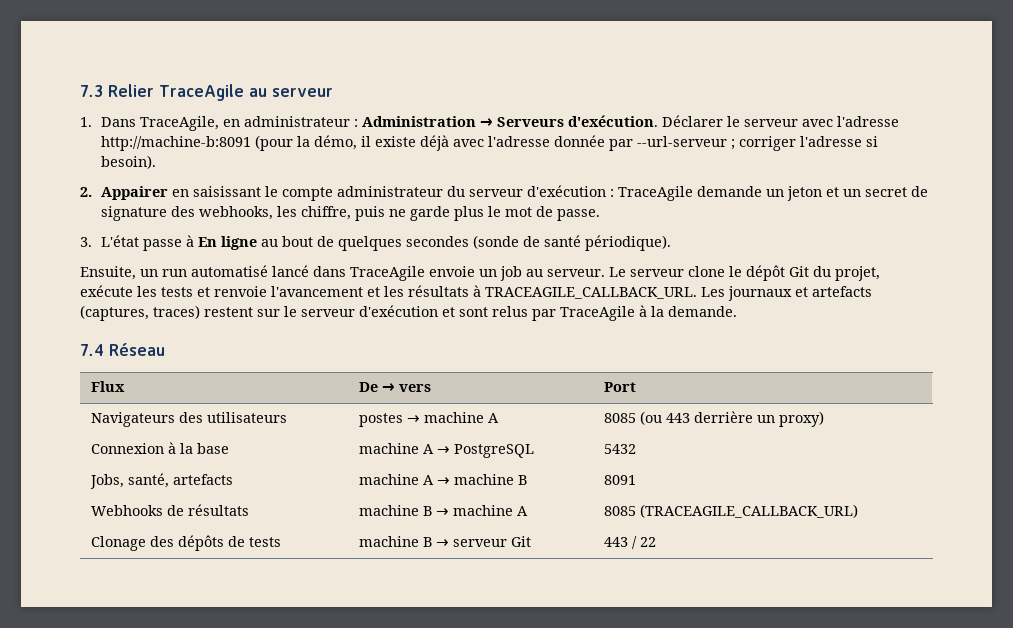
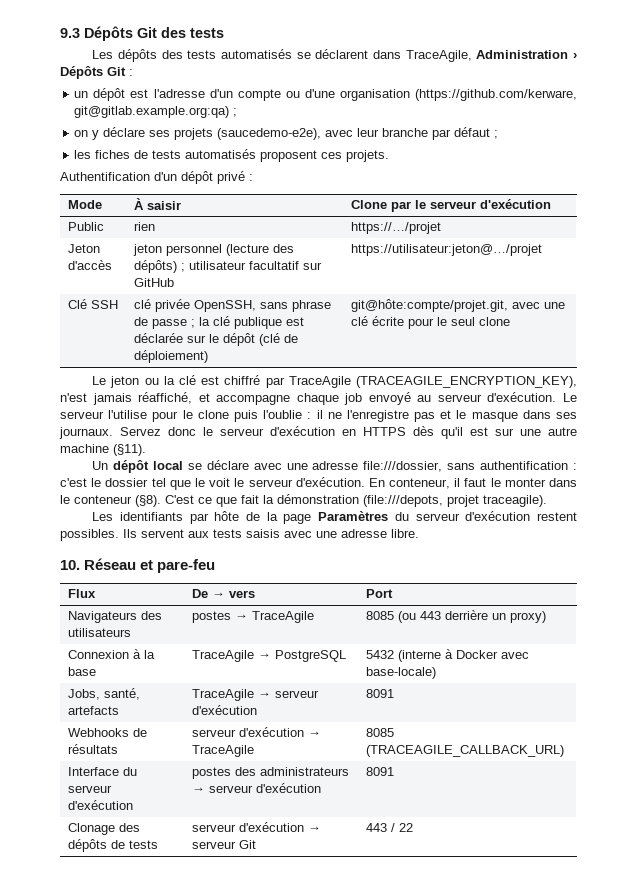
[80,84,333,101] [80,115,900,131] [101,135,879,151] [101,155,157,169] [80,185,929,201] [101,206,601,221] [80,235,672,251] [80,265,880,281] [80,285,872,301] [80,305,737,321] [80,343,165,356] 7.3 Relier TraceAgile au serveur // 1. Dans TraceAgile, en administrateur : Administration → Serveurs d'exécution. Déclarer le serveur avec l'adresse http://machine-b:8091 (pour la démo, il existe déjà avec l'adresse donnée par --url-serveur ; corriger l'adresse si besoin). // 2. Appairer en saisissant le compte administrateur du serveur d'exécution : TraceAgile demande un jeton et un secret de signature des webhooks, les chiffre, puis ne garde plus le mot de passe. // 3. L'état passe à En ligne au bout de quelques secondes (sonde de santé périodique). // Ensuite, un run automatisé lancé dans TraceAgile envoie un job au serveur. Le serveur clone le dépôt Git du projet, exécute les tests et renvoie l'avancement et les résultats à TRACEAGILE_CALLBACK_URL. Les journaux et artefacts (captures, traces) restent sur le serveur d'exécution et sont relus par TraceAgile à la demande. // 7.4 Réseau -> [60,26,224,41] [92,49,577,62] [60,66,133,79] [74,88,577,101] [74,106,238,118] [74,127,499,140] [74,149,390,162] [60,171,253,184] [67,200,102,209] [133,198,181,210] [350,199,551,212] [67,222,104,231] [133,222,155,231] [350,222,441,234] [67,244,100,253] [67,260,112,270] [132,244,294,256] [133,260,322,273] [133,278,174,287] [350,244,542,256] [67,299,118,309] [133,299,331,312] [133,316,304,329] [133,333,298,346] [133,350,208,363] [350,299,565,312] [350,316,510,329] [92,375,577,388] [60,392,577,405] [60,410,577,422] [59,426,577,439] [60,444,146,456] [92,460,577,473] [60,477,577,490] [60,494,547,507] [92,511,578,524] [60,529,419,541] [60,558,216,573] 9.3 Dépôts Git des tests // Les dépôts des tests automatisés se déclarent dans TraceAgile, Administration › Dépôts Git : // un dépôt est l'adresse d'un compte ou d'une organisation (https://github.com/kerware, git@gitlab.example.org:qa) ; // on y déclare ses projets (saucedemo-e2e), avec leur branche par défaut ; // les fiches de tests automatisés proposent ces projets. // Authentification d'un dépôt privé : // Mode | À saisir | Clone par le serveur d'exécution // Public | rien | https://…/projet // Jeton d'accès | jeton personnel (lecture des dépôts) ; utilisateur facultatif sur GitHub | https://utilisateur:jeton@…/projet // Clé SSH | clé privée OpenSSH, sans phrase de passe ; la clé publique est déclarée sur le dépôt (clé de déploiement) | git@hôte:compte/projet.git, avec une clé écrite pour le seul clone // Le jeton ou la clé est chiffré par TraceAgile (TRACEAGILE_ENCRYPTION_KEY), n'est jamais réaffiché, et accompagne chaque job envoyé au serveur d'exécution. Le serveur l'utilise pour le clone puis l'oublie : il ne l'enregistre pas et le masque dans ses journaux. Servez donc le serveur d'exécution en HTTPS dès qu'il est sur une autre machine (§11). // Un dépôt local se déclare avec une adresse file:///dossier, sans authentification : c'est le dossier tel que le voit le serveur d'exécution. En conteneur, il faut le monter dans le conteneur (§8). C'est ce que fait la démonstration (file:///depots, projet traceagile). // Les identifiants par hôte de la page Paramètres du serveur d'exécution restent possibles. Ils servent aux tests saisis avec une adresse libre. // 10. Réseau et pare-feu
[423,412,499,423] machine A -> [251,611,314,623] TraceAgile
[358,443,434,454] machine A -> [191,650,254,662] TraceAgile
[89,473,233,489] [358,474,527,485] [603,475,636,485] [90,504,249,516] [358,505,528,516] [603,504,858,518] // Jobs, santé, artefacts | machine A → machine B | 8091 // Webhooks de résultats | machine B → machine A | 8085 (TRACEAGILE_CALLBACK_URL) -> [397,649,529,662] [365,667,436,679] [67,688,140,700] [67,706,119,715] [191,689,319,701] [191,705,257,715] [365,689,394,698] [67,728,147,737] [67,744,118,754] [191,727,321,737] [191,745,254,757] [365,728,394,737] [365,745,564,757] [67,767,137,776] [67,785,112,793] [67,800,133,810] [191,767,349,779] [191,783,321,793] [365,767,394,776] (interne à Docker avec base-locale) // Jobs, santé, artefacts | TraceAgile → serveur d'exécution | 8091 // Webhooks de résultats | serveur d'exécution → TraceAgile | 8085 (TRACEAGILE_CALLBACK_URL) // Interface du serveur d'exécution | postes des administrateurs → serveur d'exécution | 8091
[358,536,432,547] machine B -> [191,822,304,832] serveur d'exécution

